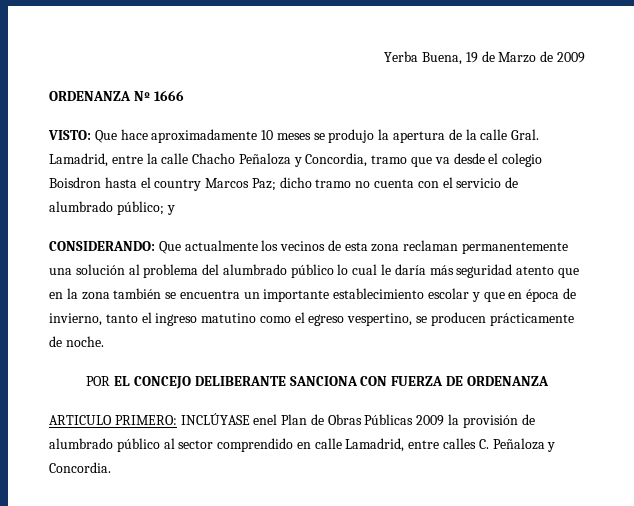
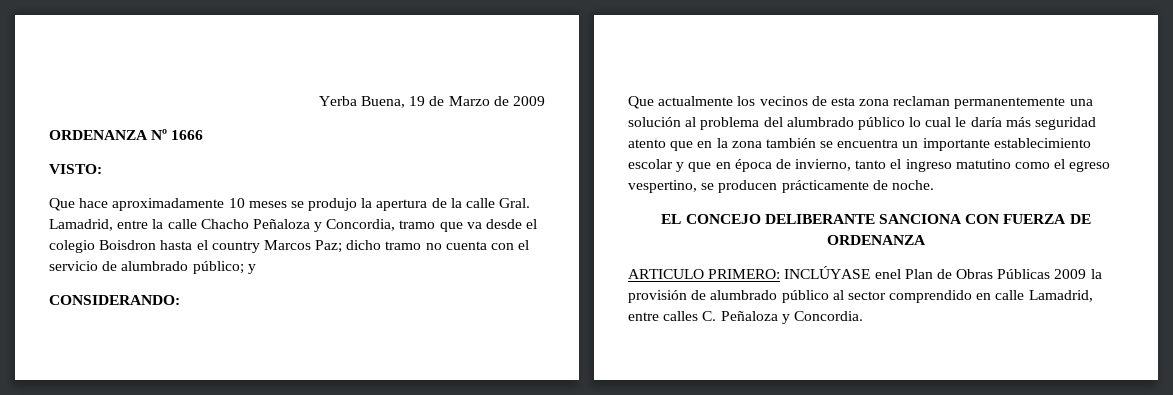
(91, 135) none -> (102, 169) //
(155, 246) none -> (180, 300) //
[86,376,111,386] POR -> (934, 185) none

